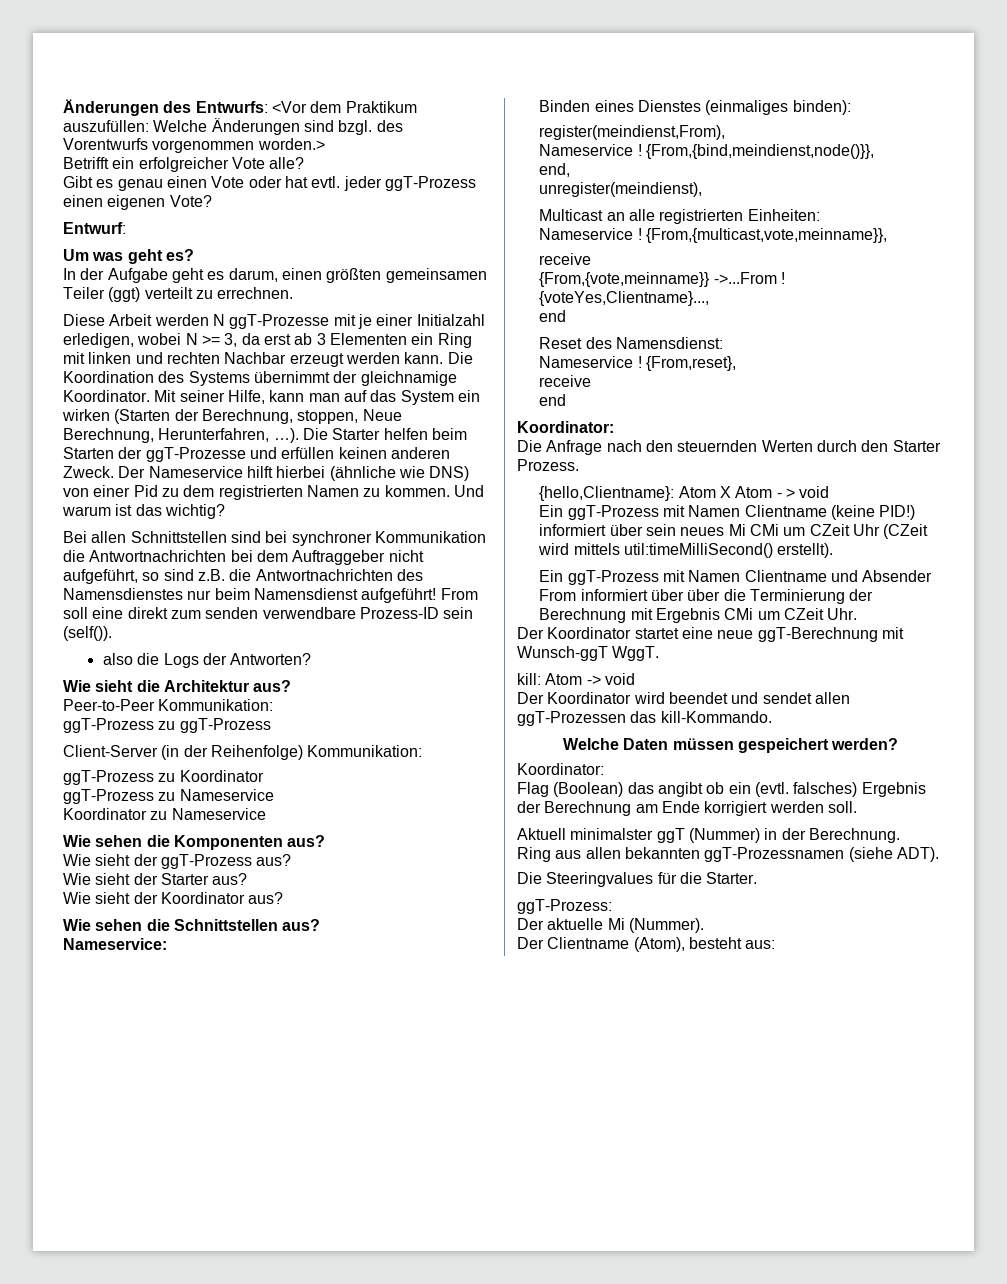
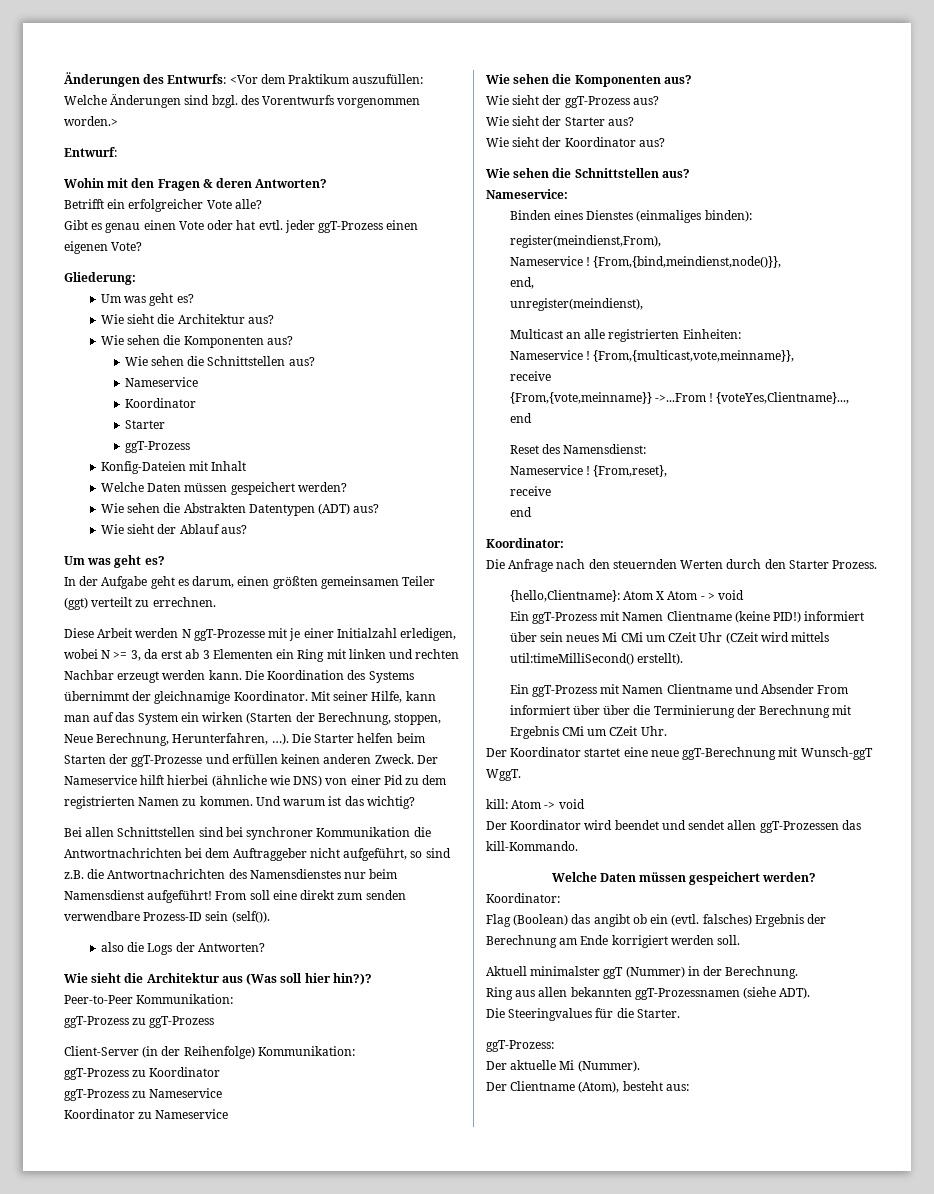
(325, 144) none -> [64,147,117,157] [64,178,328,191] // Entwurf: // Wohin mit den Fragen & deren Antworten?
[63,222,126,234] Entwurf: -> [64,272,136,285] [100,293,194,306] [100,314,274,324] [100,335,293,348] [124,356,315,366] [124,377,198,387] [124,398,196,408] [124,420,165,429] [124,441,190,453] [100,461,247,474] [100,482,347,495] [100,503,380,516] [100,524,247,534] Gliederung: // Um was geht es? // Wie sieht die Architektur aus? // Wie sehen die Komponenten aus? // Wie sehen die Schnittstellen aus? // Nameservice // Koordinator // Starter // ggT-Prozess // Konfig-Dateien mit Inhalt // Welche Daten müssen gespeichert werden? // Wie sehen die Abstrakten Datentypen (ADT) aus? // Wie sieht der Ablauf aus?
[253,680,292,692] aus? -> [221,973,372,985] aus (Was soll hier hin?)?

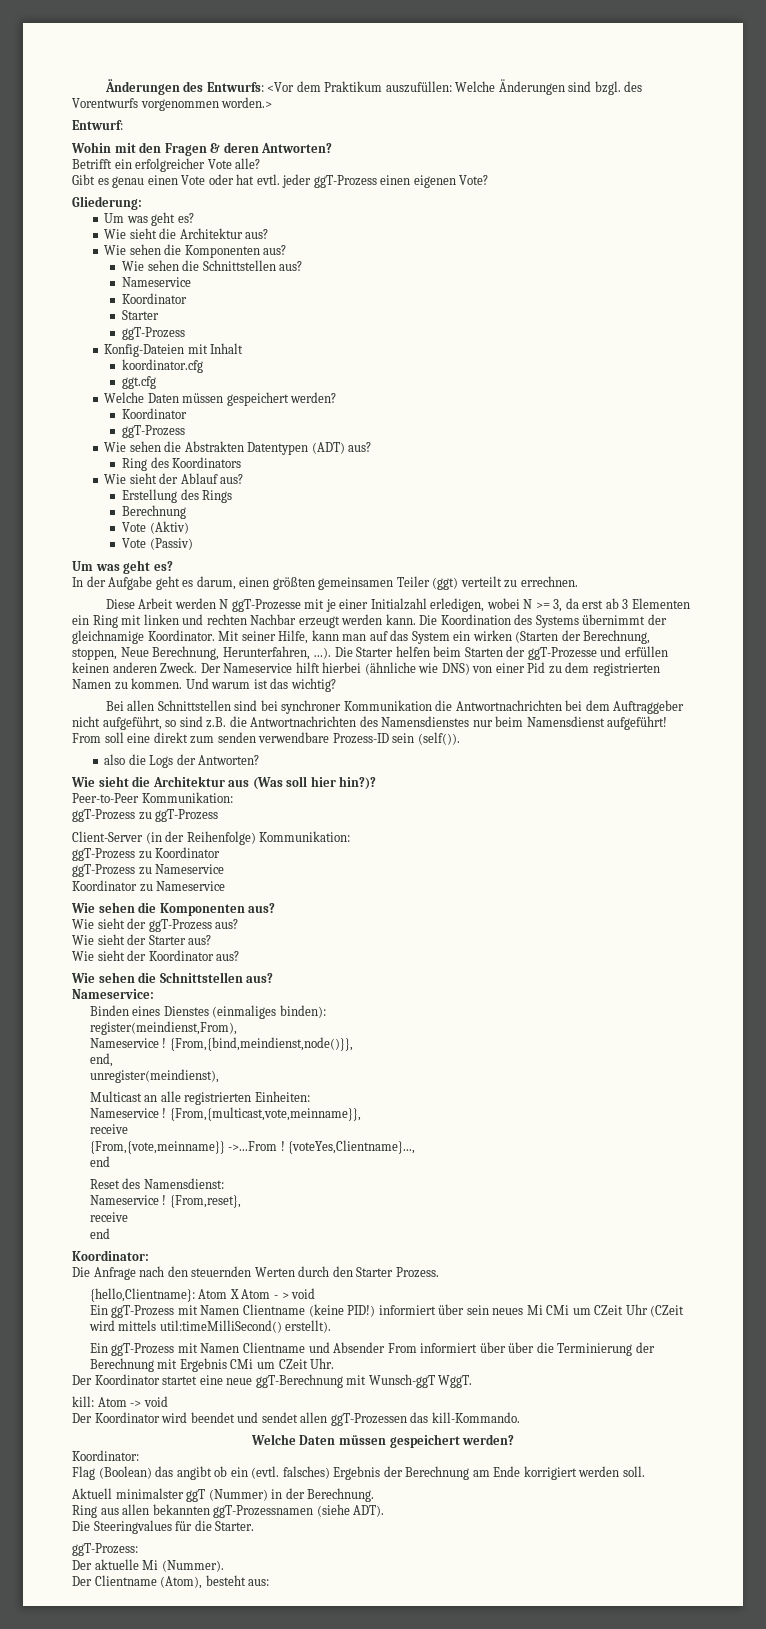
[100,482,347,495] // Welche Daten müssen gespeichert werden? -> [122,359,204,373] [122,376,157,389] [104,392,337,406] [122,408,188,419] [122,425,186,438] // koordinator.cfg // ggt.cfg // Welche Daten müssen gespeichert werden? // Koordinator // ggT-Prozess
(380, 508) none -> [122,457,242,471] // Ring des Koordinators
(247, 529) none -> [122,489,233,503] [122,505,187,519] [122,521,189,534] [122,538,193,550] // Erstellung des Rings // Berechnung // Vote (Aktiv) // Vote (Passiv)

